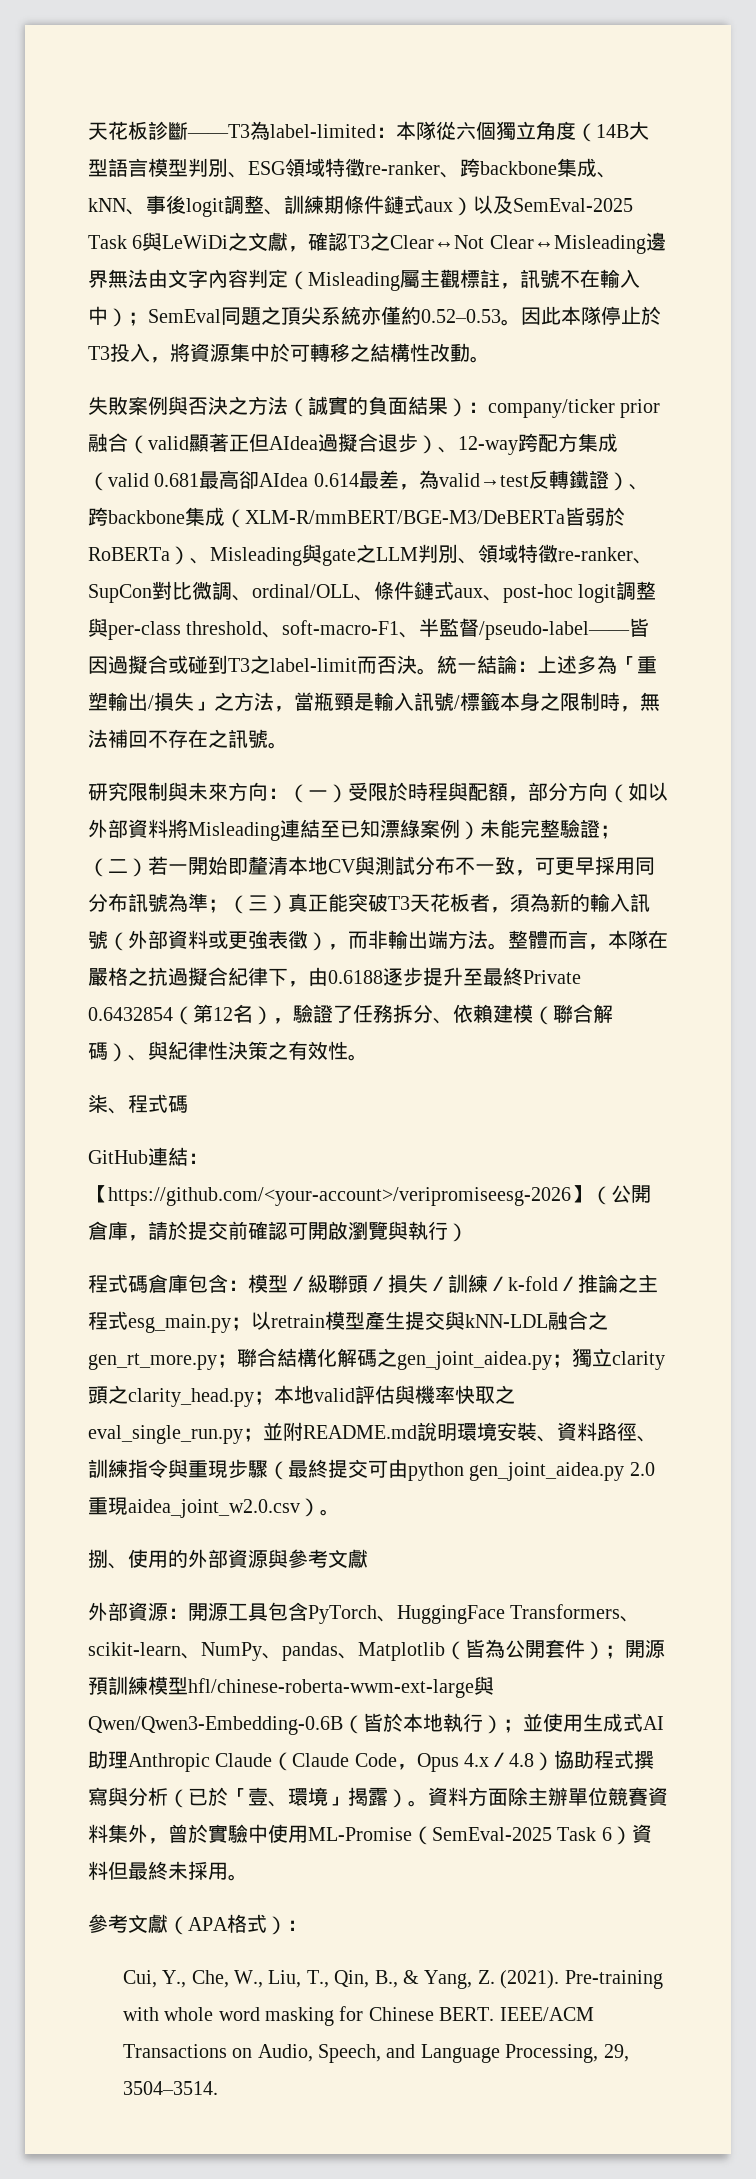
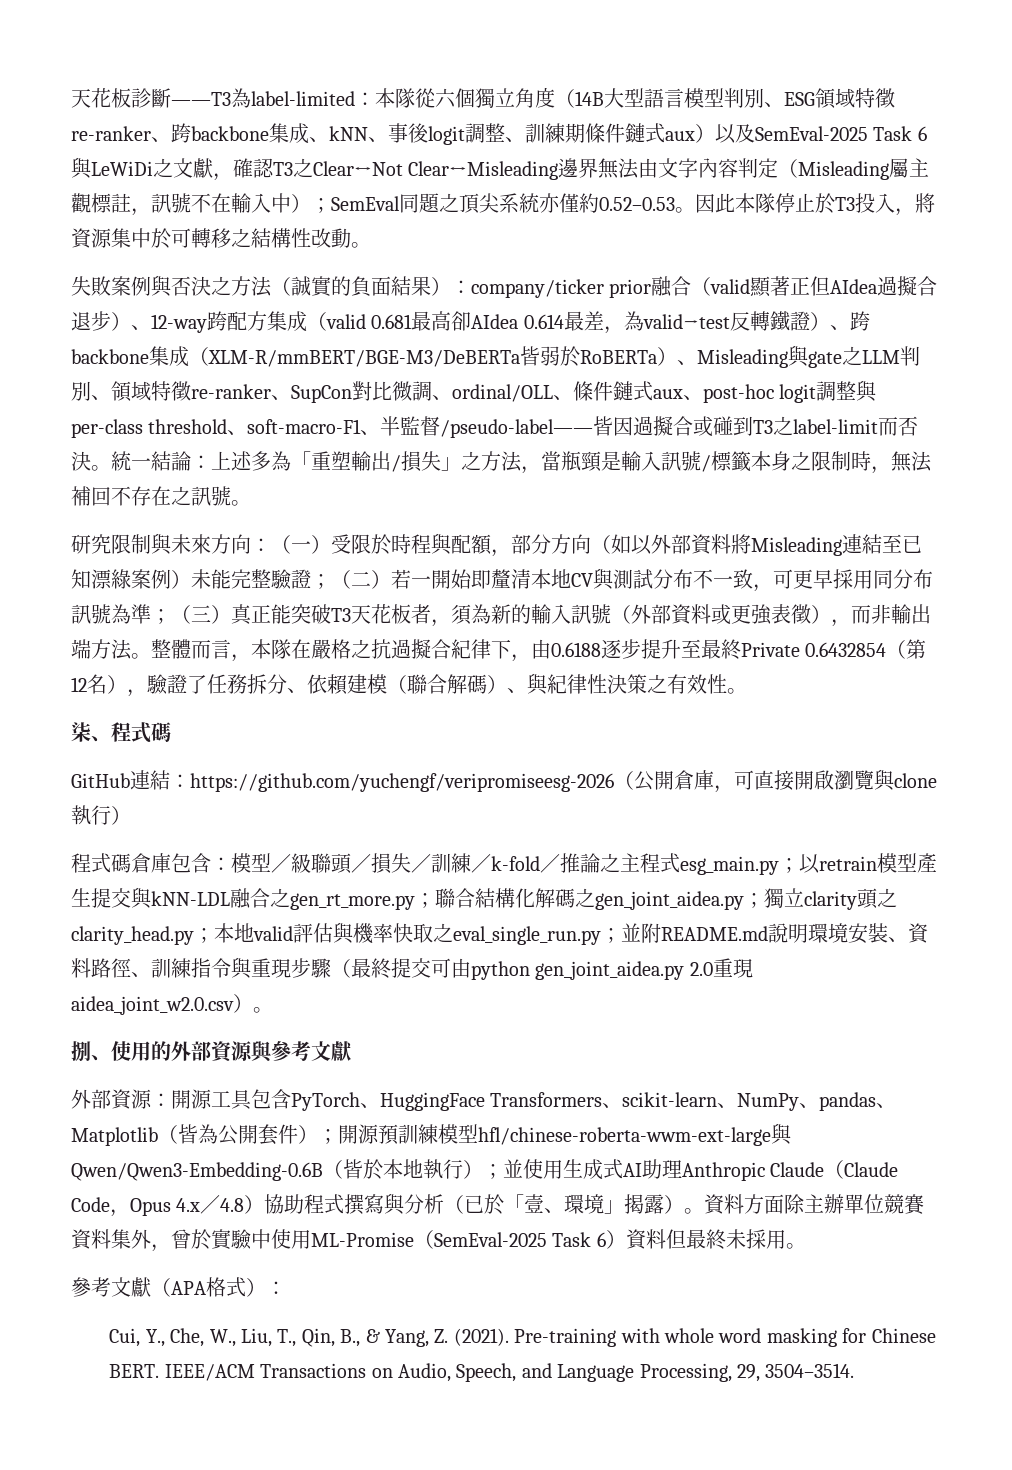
[88,1185,591,1206] 【https://github.com/<your-account>/veripromiseesg-2026】 -> [190,773,614,792] https://github.com/yuchengf/veripromiseesg-2026
[148,1221,308,1240] 請於提交前確認可 -> [734,770,794,791] 可直接
(408, 1230) none -> [894,773,937,788] clone

